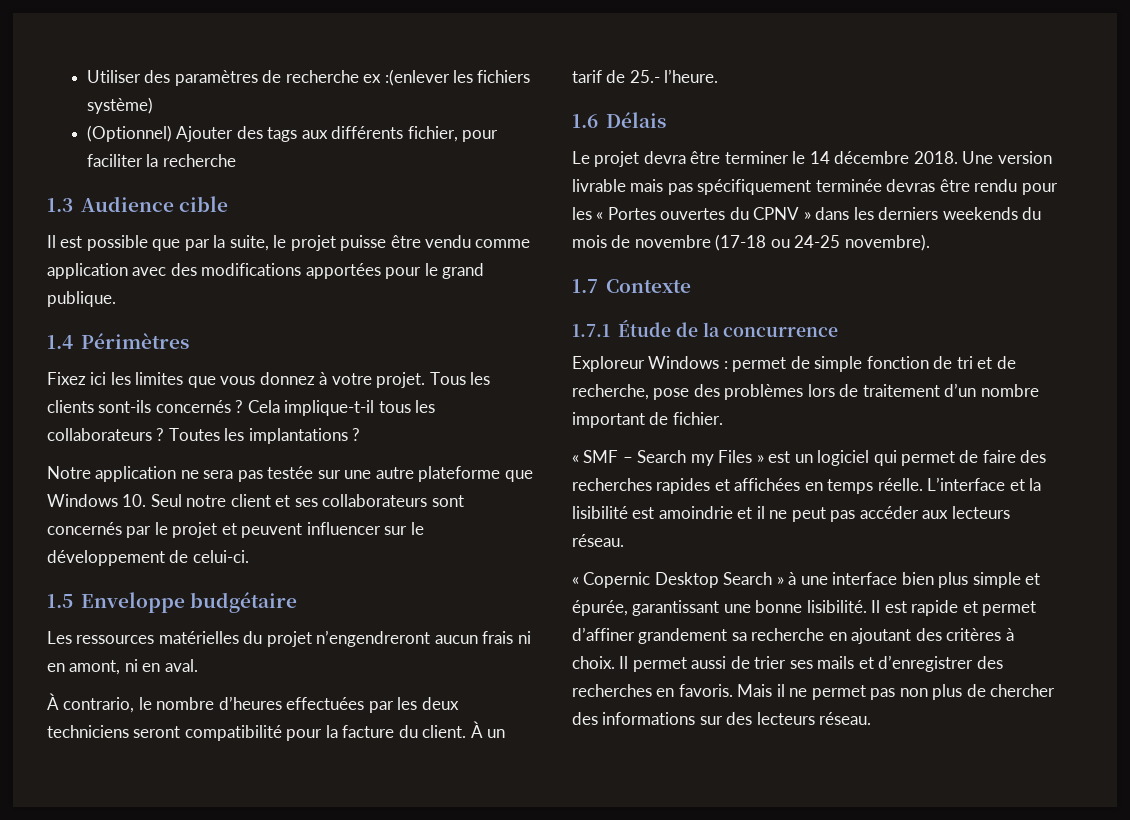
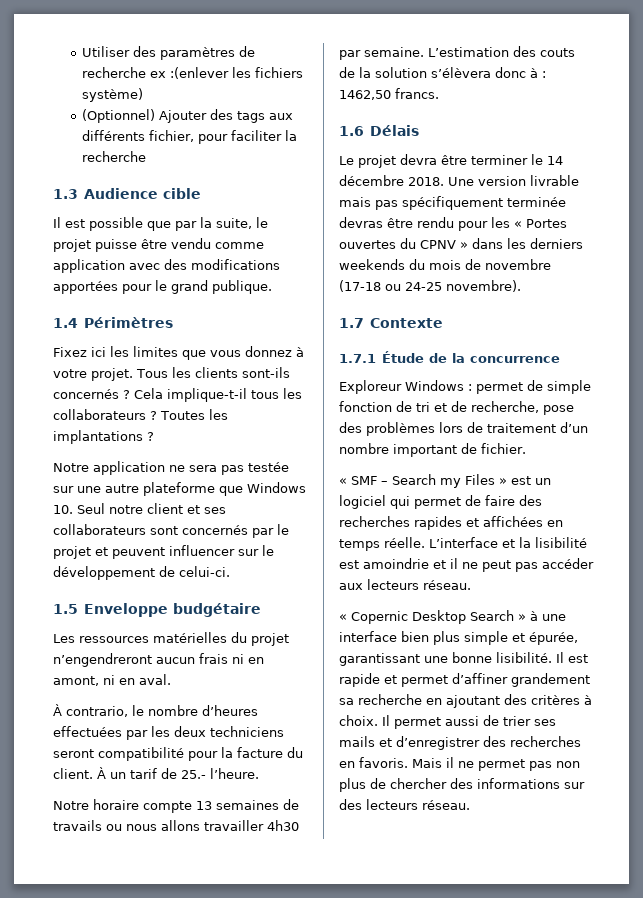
(719, 76) none -> [53,799,299,813] [53,820,299,831] [339,46,575,60] [339,67,546,78] [339,88,439,100] // Notre horaire compte 13 semaines de travails ou nous allons travailler 4h30 par semaine. L’estimation des couts de la solution s’élèvera donc à : 1462,50 francs.

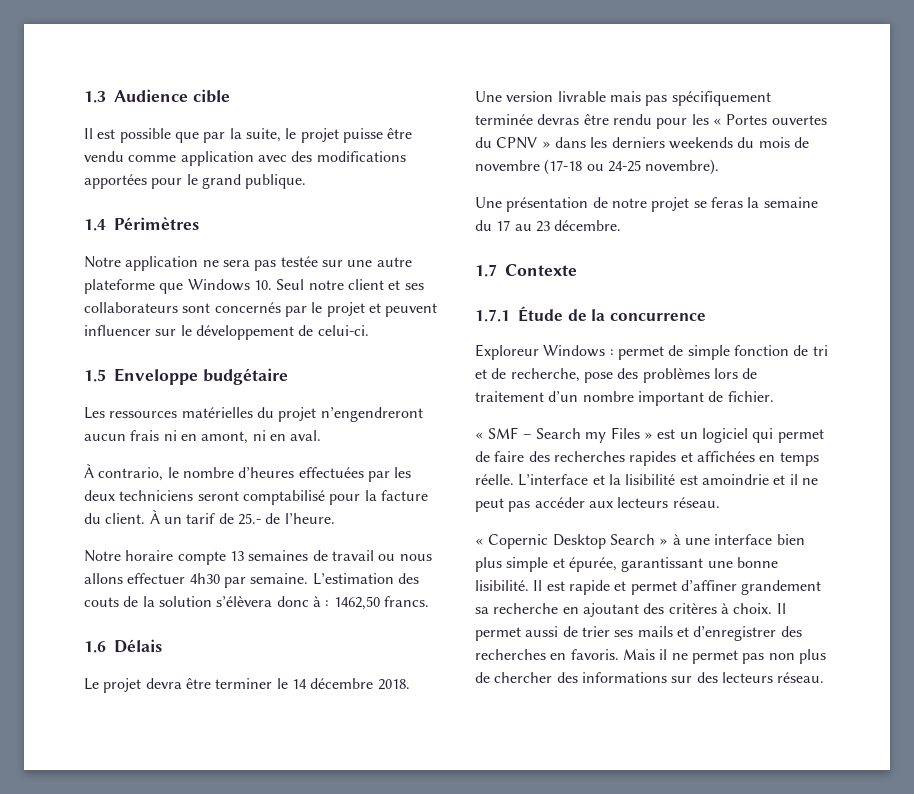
[82,46,256,60] [82,67,304,79] [82,88,144,102] [82,109,294,123] [82,130,298,144] [82,151,147,162] Utiliser des paramètres de recherche ex :(enlever les fichiers système) // (Optionnel) Ajouter des tags aux différents fichier, pour faciliter la recherche // -> (84, 97) none
[53,346,304,360] [53,367,290,381] [53,388,302,402] [53,409,228,420] [53,430,154,444] // Fixez ici les limites que vous donnez à votre projet. Tous les clients sont-ils concernés ? Cela implique-t-il tous les collaborateurs ? Toutes les implantations ? -> (199, 223) none
[98,747,184,761] compatibilité -> [242,490,325,505] comptabilisé
(206, 774) none -> [265,513,281,524] de
[53,820,102,831] travails -> [331,550,374,561] travail
[204,820,264,831] travailler -> [127,573,186,584] effectuer
(521, 286) none -> [475,197,818,212] [475,220,622,232] // Une présentation de notre projet se feras la semaine du 17 au 23 décembre.

